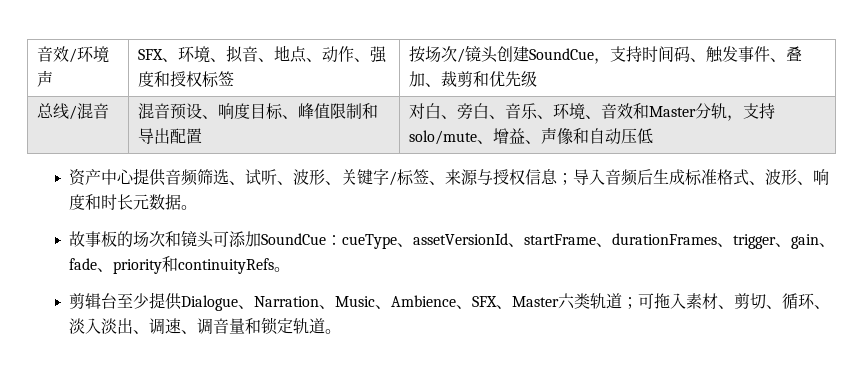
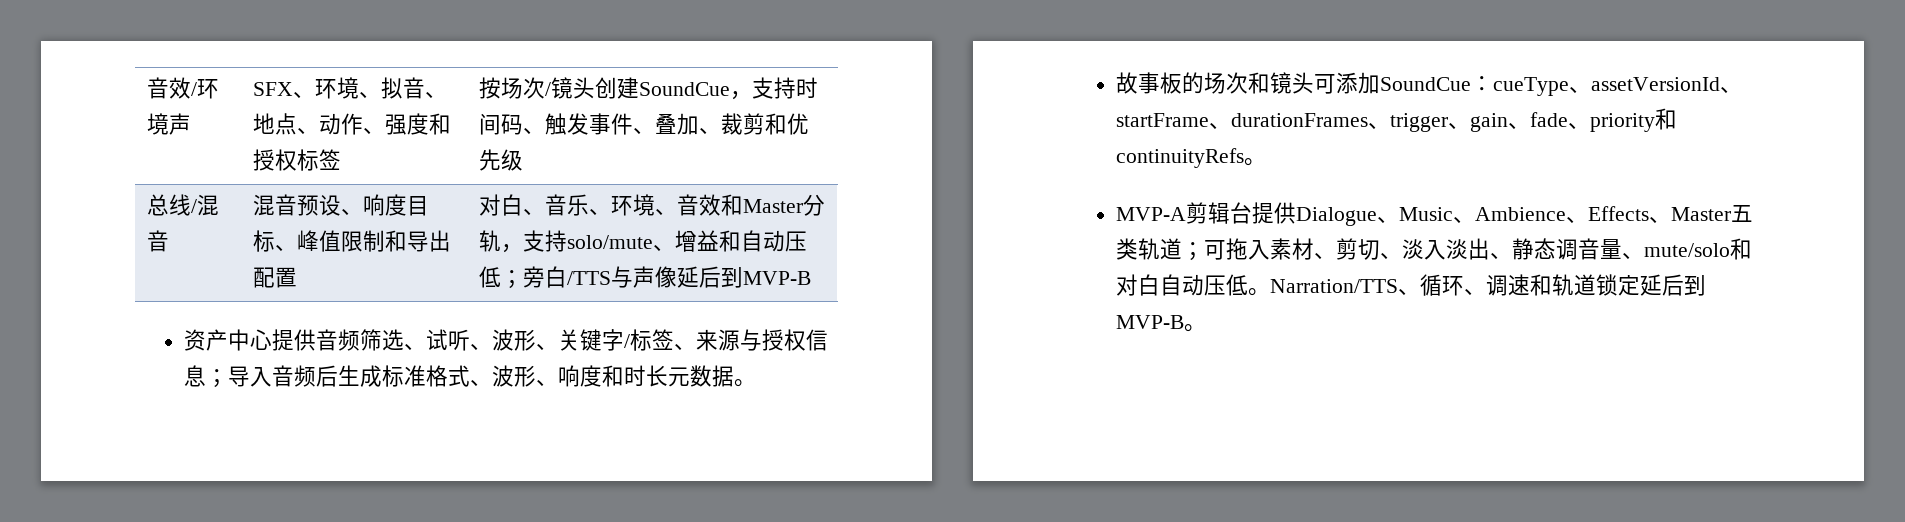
[456,103,505,120] 旁白、 -> (545, 211) none
[524,127,573,145] 、声像 -> (719, 240) none
(653, 136) none -> [500,266,811,289] ；旁白/TTS与声像延后到MVP-B
[69,293,150,309] 剪辑台至少 -> [1116,202,1253,224] MVP-A剪辑台
[254,296,336,309] Narration、 -> (1400, 219) none
[472,293,576,309] SFX、Master六 -> [1588,205,1754,223] Effects、Master五
[782,293,831,309] 循环、 -> (1403, 255) none
[149,317,326,335] 调速、调音量和锁定轨道 -> [1512,238,1753,260] [1116,274,1707,296] [1116,315,1185,329] 静态调音量、mute/solo和对白自动压低。Narration/TTS、循环、调速和轨道锁定延后到MVP-B

